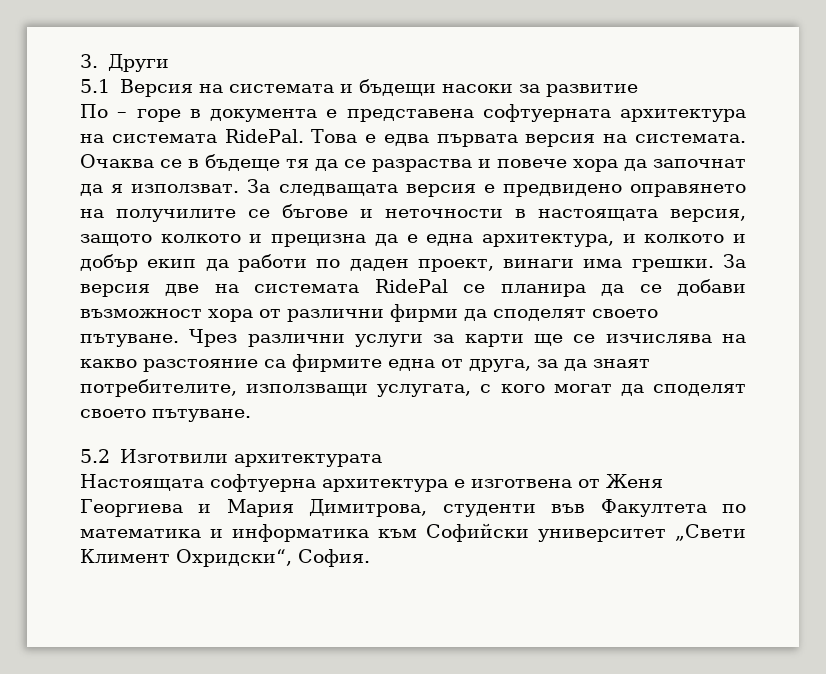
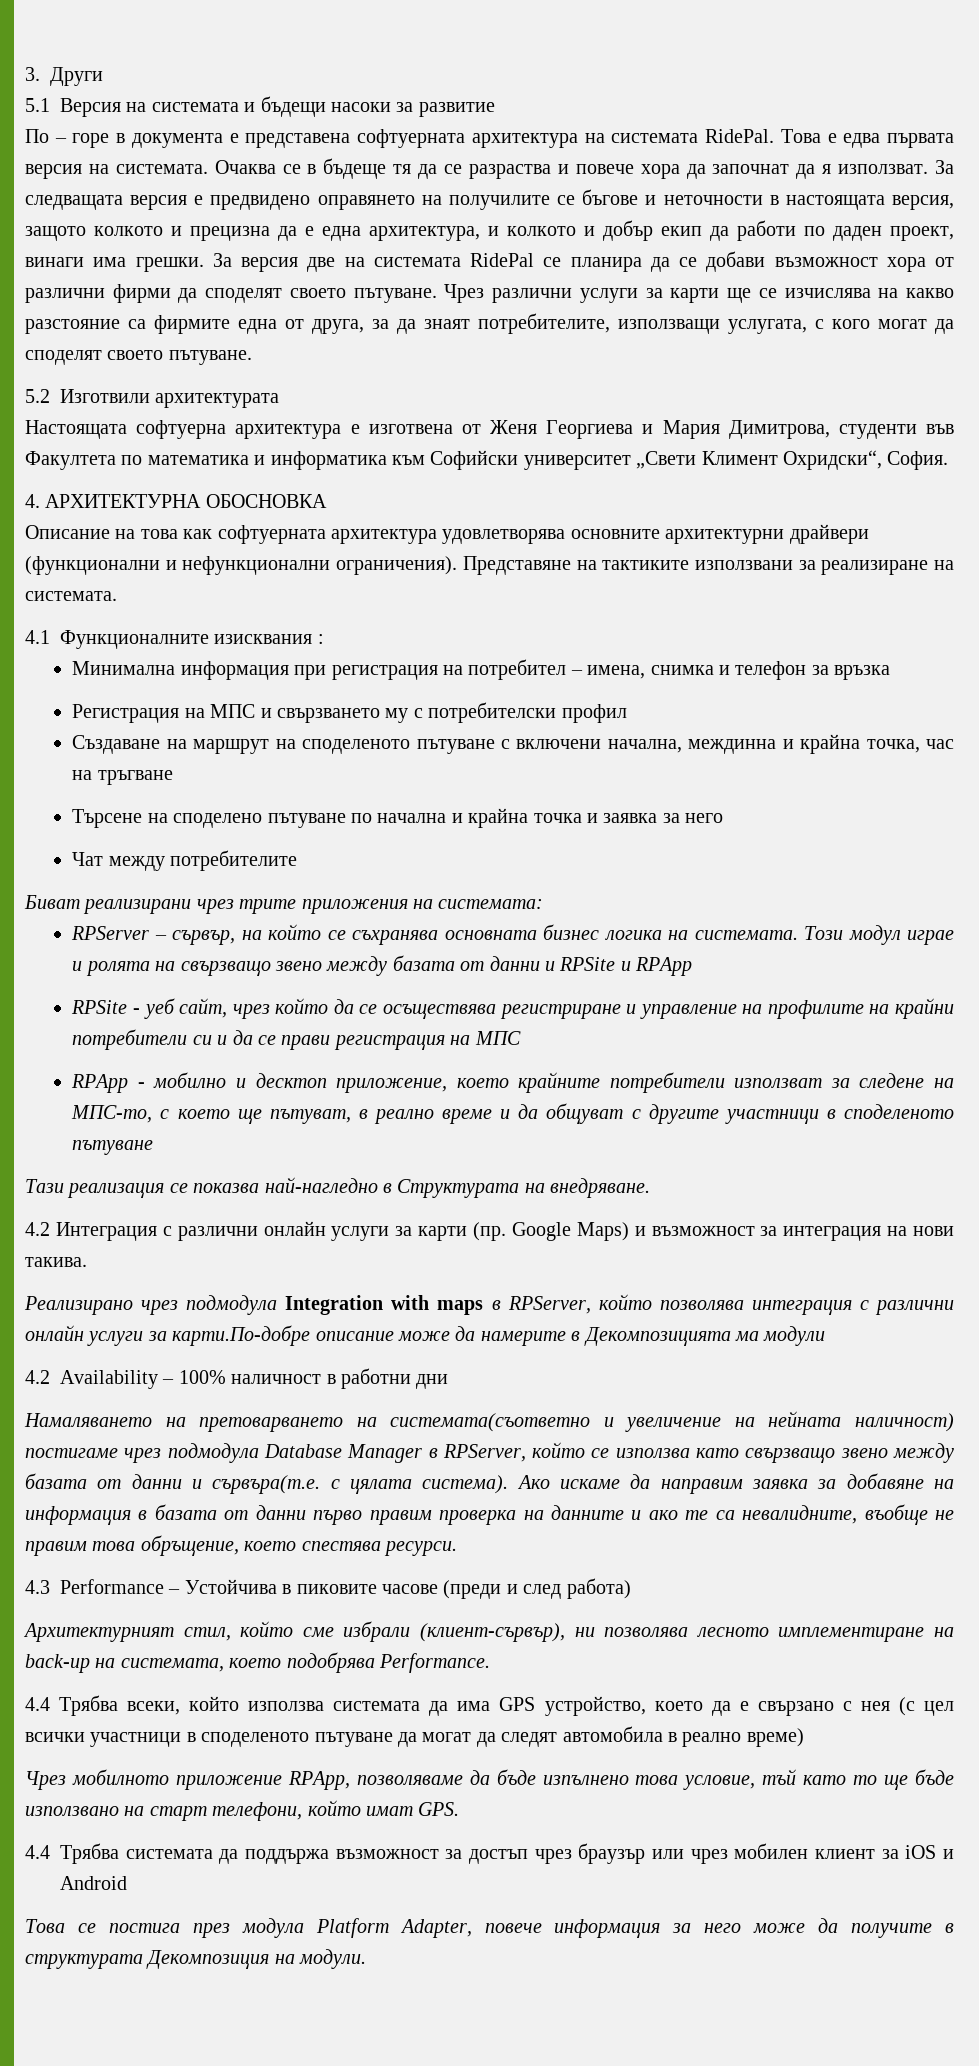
(370, 558) none -> [25,494,327,508] [25,524,869,544] [25,556,955,575] [25,591,117,601] [25,630,324,649] [72,659,891,680] [72,702,627,723] [72,734,955,754] [72,770,173,785] [72,808,724,828] [72,850,298,871] [24,895,544,914] [71,924,955,945] [72,955,693,976] [71,998,954,1019] [72,1029,521,1050] [71,1072,954,1093] [71,1103,954,1124] [72,1140,154,1155] [25,1177,651,1198] [25,1221,954,1241] [25,1257,87,1267] [24,1294,955,1315] [25,1325,826,1346] [25,1368,449,1389] [24,1411,954,1432] [25,1442,954,1463] [25,1473,955,1494] [25,1504,954,1525] [25,1535,457,1556] [25,1578,631,1599] [23,1621,955,1642] [25,1652,490,1673] [25,1695,954,1716] [25,1726,804,1747] [25,1769,955,1790] [25,1800,460,1821] [25,1843,954,1864] [60,1876,127,1890] [25,1918,955,1938] [25,1949,367,1969] // 4. АРХИТЕКТУРНА ОБОСНОВКА // Описание на това как софтуерната архитектура удовлетворява основните архитектурни драйвери (функционални и нефункционални ограничения). Представяне на тактиките използвани за реализиране на системата. // 4.1 Функционалните изисквания : // Минимална информация при регистрация на потребител – имена, снимка и телефон за връзка // Регистрация на МПС и свързването му с потребителски профил // Създаване на маршрут на споделеното пътуване с включени начална, междинна и крайна точка, час на тръгване // Търсене на споделено пътуване по начална и крайна точка и заявка за него // Чат между потребителите // Биват реализирани чрез трите приложения на системата: // RPServer – сървър, на който се съхранява основната бизнес логика на системата. Този модул играе и ролята на свързващо звено между базата от данни и RPSite и RPApp // RPSite - уеб сайт, чрез който да се осъществява регистриране и управление на профилите на крайни потребители си и да се прави регистрация на МПС // RPApp - мобилно и десктоп приложение, което крайните потребители използват за следене на МПС-то, с което ще пътуват, в реално време и да общуват с другите участници в споделеното пътуване // Тази реализация се показва най-нагледно в Структурата на внедряване. // 4.2 Интеграция с различни онлайн услуги за карти (пр. Google Maps) и възможност за интеграция на нови такива. // Реализирано чрез подмодула Integration with maps в RPServer, който позволява интеграция с различни онлайн услуги за карти.По-добре описание може да намерите в Декомпозицията ма модули // 4.2 Availability – 100% наличност в работни дни // Намаляването на претоварването на системата(съответно и увеличение на нейната наличност) постигаме чрез подмодула Database Manager в RPServer, който се използва като свързващо звено между базата от данни и сървъра(т.е. с цялата система). Ако искаме да направим заявка за добавяне на информация в базата от данни първо правим проверка на данните и ако те са невалидните, въобще не правим това обръщение, което спестява ресурси. // 4.3 Performance – Устойчива в пиковите часове (преди и след работа) // Архитектурният стил, който сме избрали (клиент-сървър), ни позволява лесното имплементиране на back-up на системата, което подобрява Performance. // 4.4 Трябва всеки, който използва системата да има GPS устройство, което да е свързано с нея (с цел всички участници в споделеното пътуване да могат да следят автомобила в реално време) // Чрез мобилното приложение RPApp, позволяваме да бъде изпълнено това условие, тъй като то ще бъде използвано на старт телефони, който имат GPS. // 4.4 Трябва системата да поддържа възможност за достъп чрез браузър или чрез мобилен клиент за iOS и Android // Това се постига през модула Platform Adapter, повече информация за него може да получите в структурата Декомпозиция на модули.

